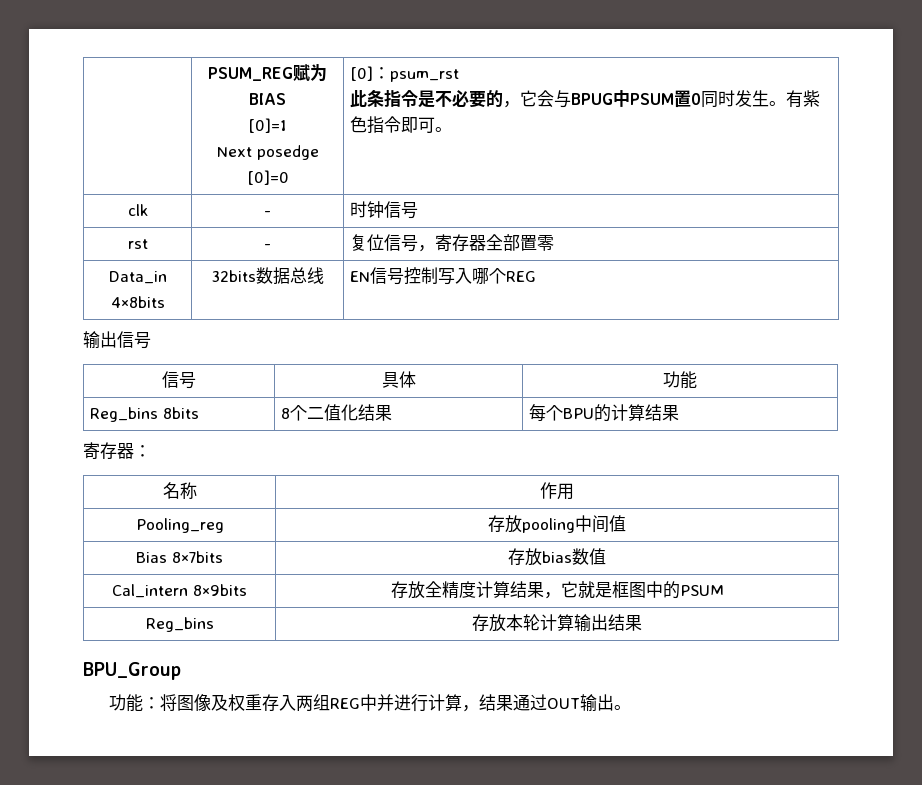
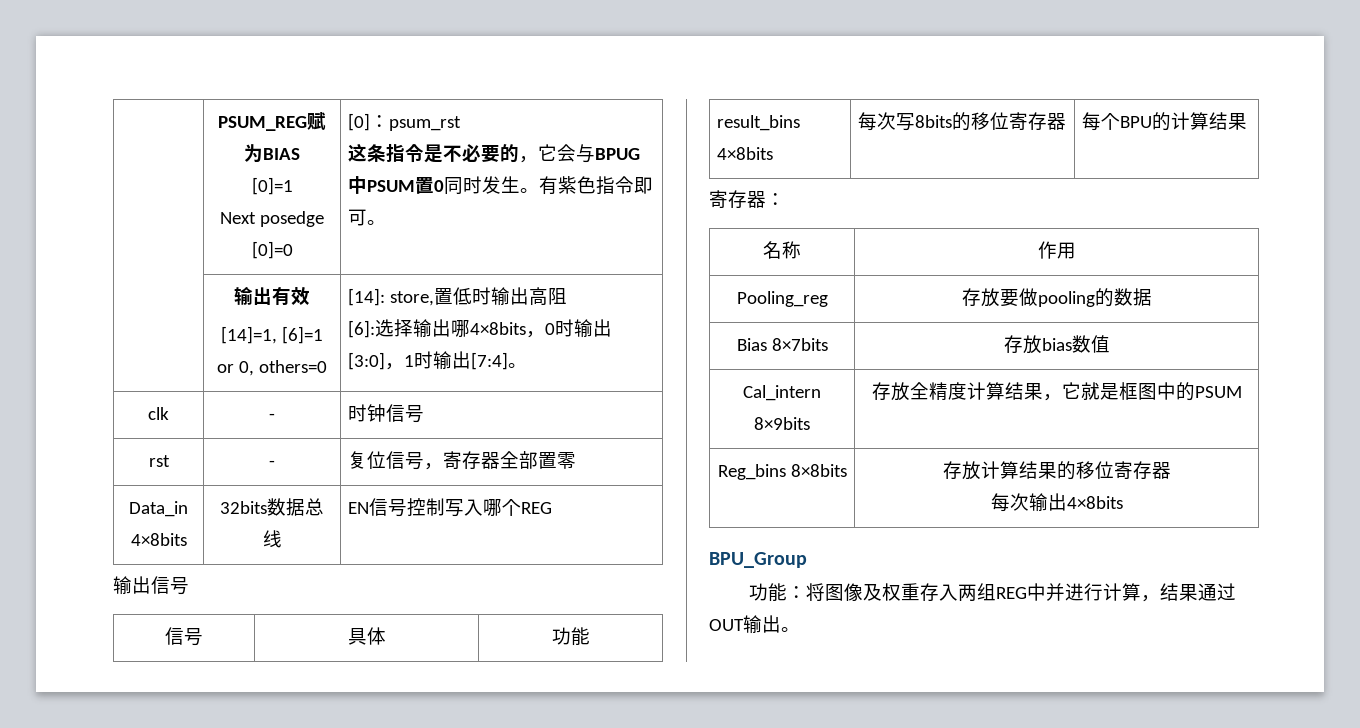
[350,90,368,108] 此 -> [347,143,367,162] 这
(453, 129) none -> [234,286,310,305] [221,326,323,344] [217,360,327,376] [347,287,567,306] [347,319,612,338] [347,351,527,370] // | 输出有效 // [14]=1, [6]=1 or 0, others=0 | [14]: store,置低时输出高阻 // [6]:选择输出哪4×8bits，0时输出[3:0]，1时输出[7:4]。
[90,407,200,422] [281,404,393,421] Reg_bins 8bits | 8个二值化结果 -> [716,115,800,131] [716,147,773,160] [857,112,1066,131] result_bins 4×8bits | 每次写8bits的移位寄存器
[522,515,626,533] pooling中间值 -> [999,288,1152,307] 要做pooling的数据
[472,614,642,632] | 存放本轮计算输出结果 -> [790,464,847,477] [942,461,1171,480] [990,493,1123,512] 8×8bits | 存放计算结果的移位寄存器 // 每次输出4×8bits

